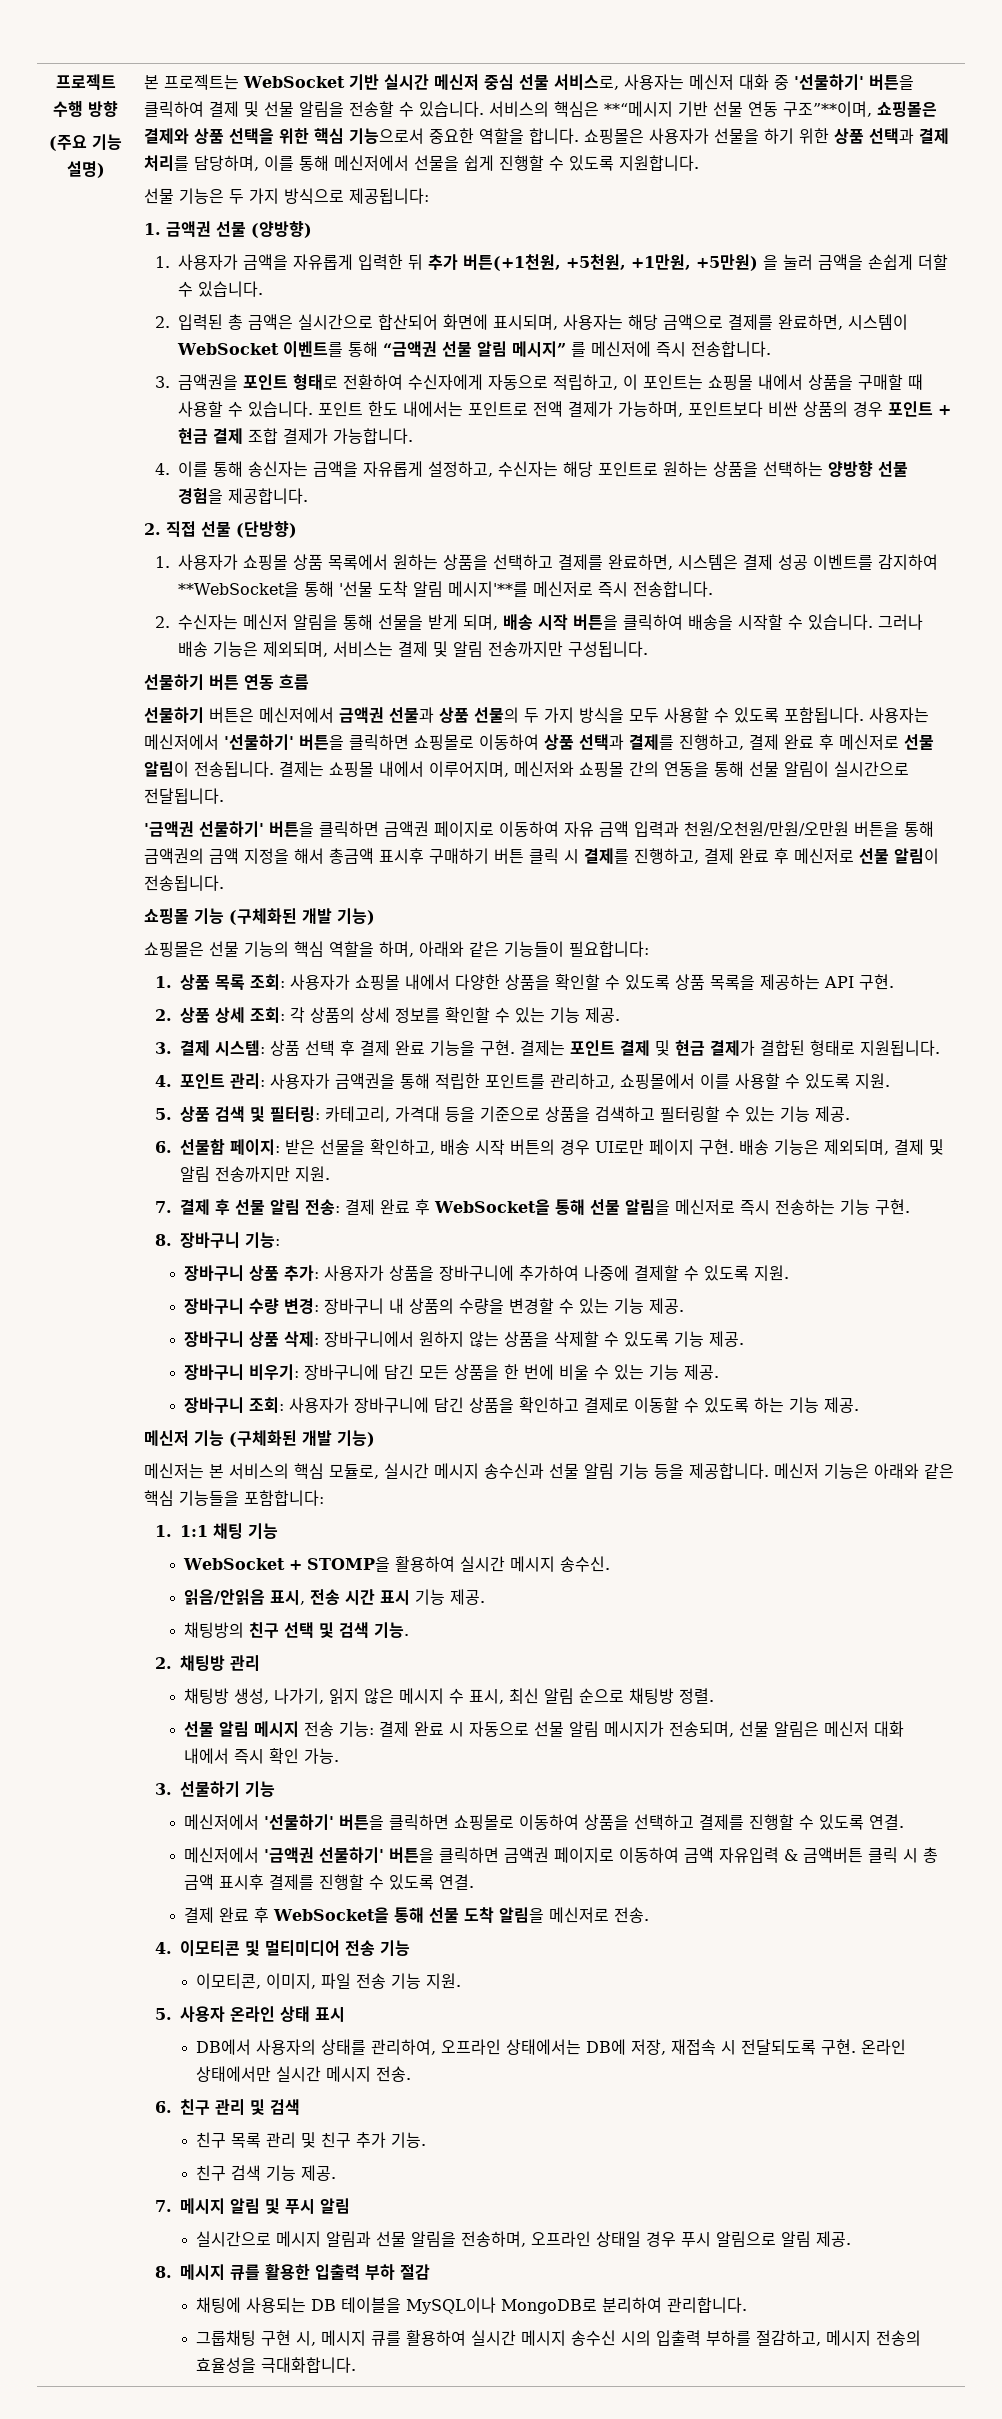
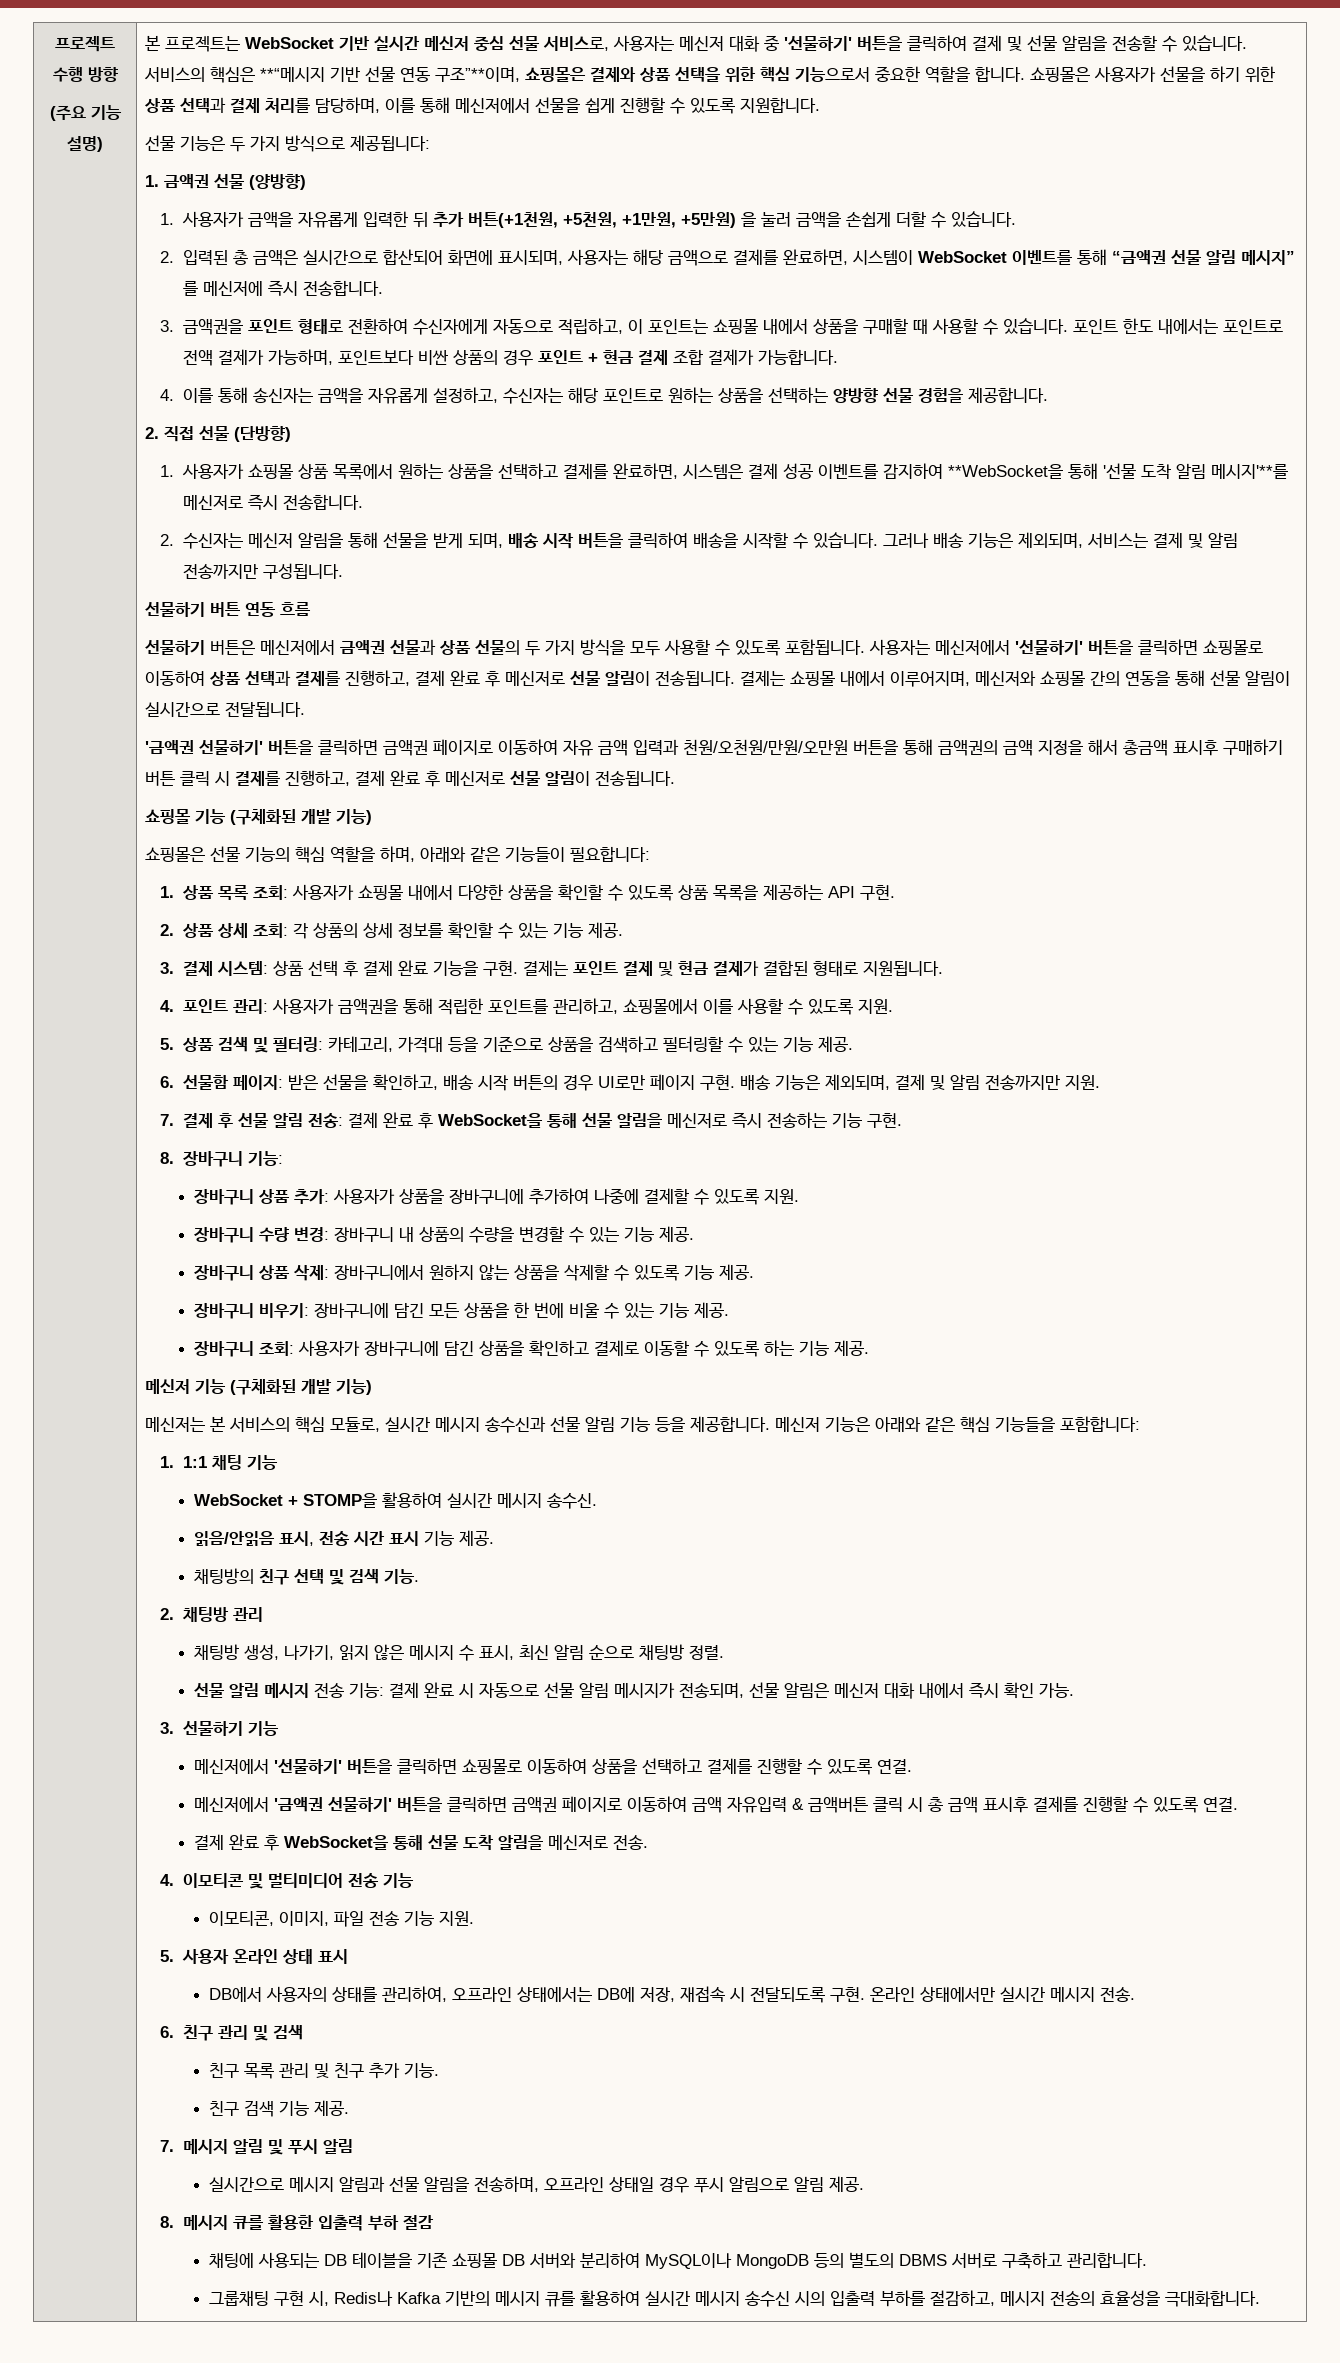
[406,2297,663,2314] MySQL이나 MongoDB로 분리하여 -> [417,2252,1063,2269] 기존 쇼핑몰 DB 서버와 분리하여 MySQL이나 MongoDB 등의 별도의 DBMS 서버로 구축하고
(317, 2338) none -> [334,2291,491,2306] Redis나 Kafka 기반의

